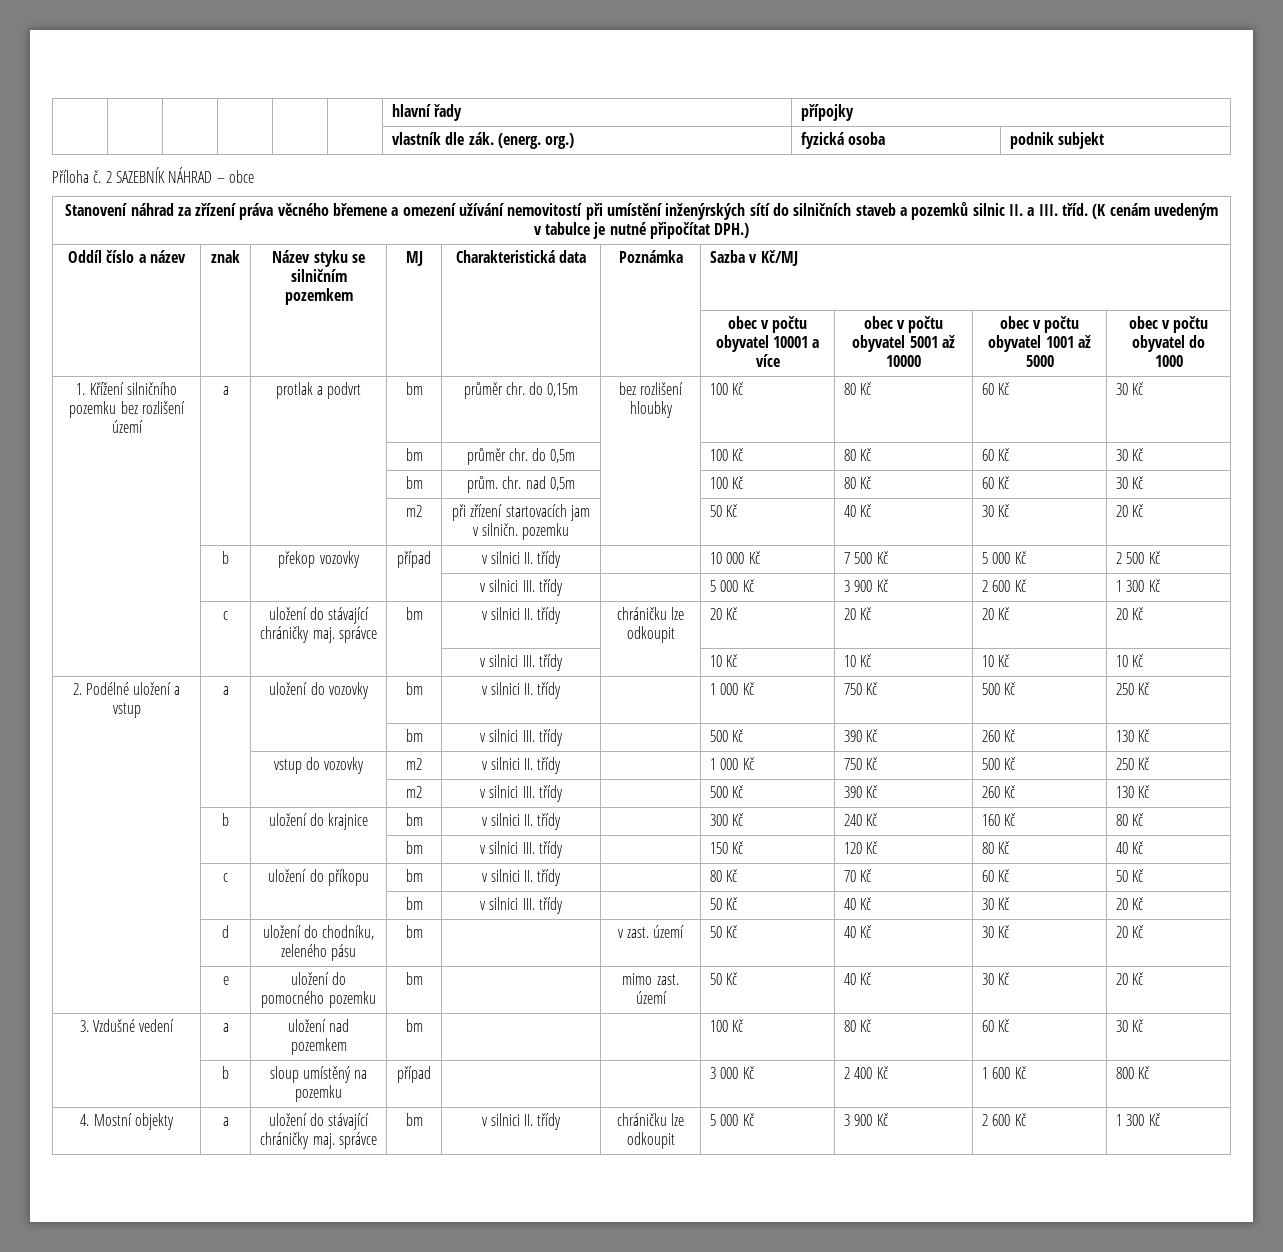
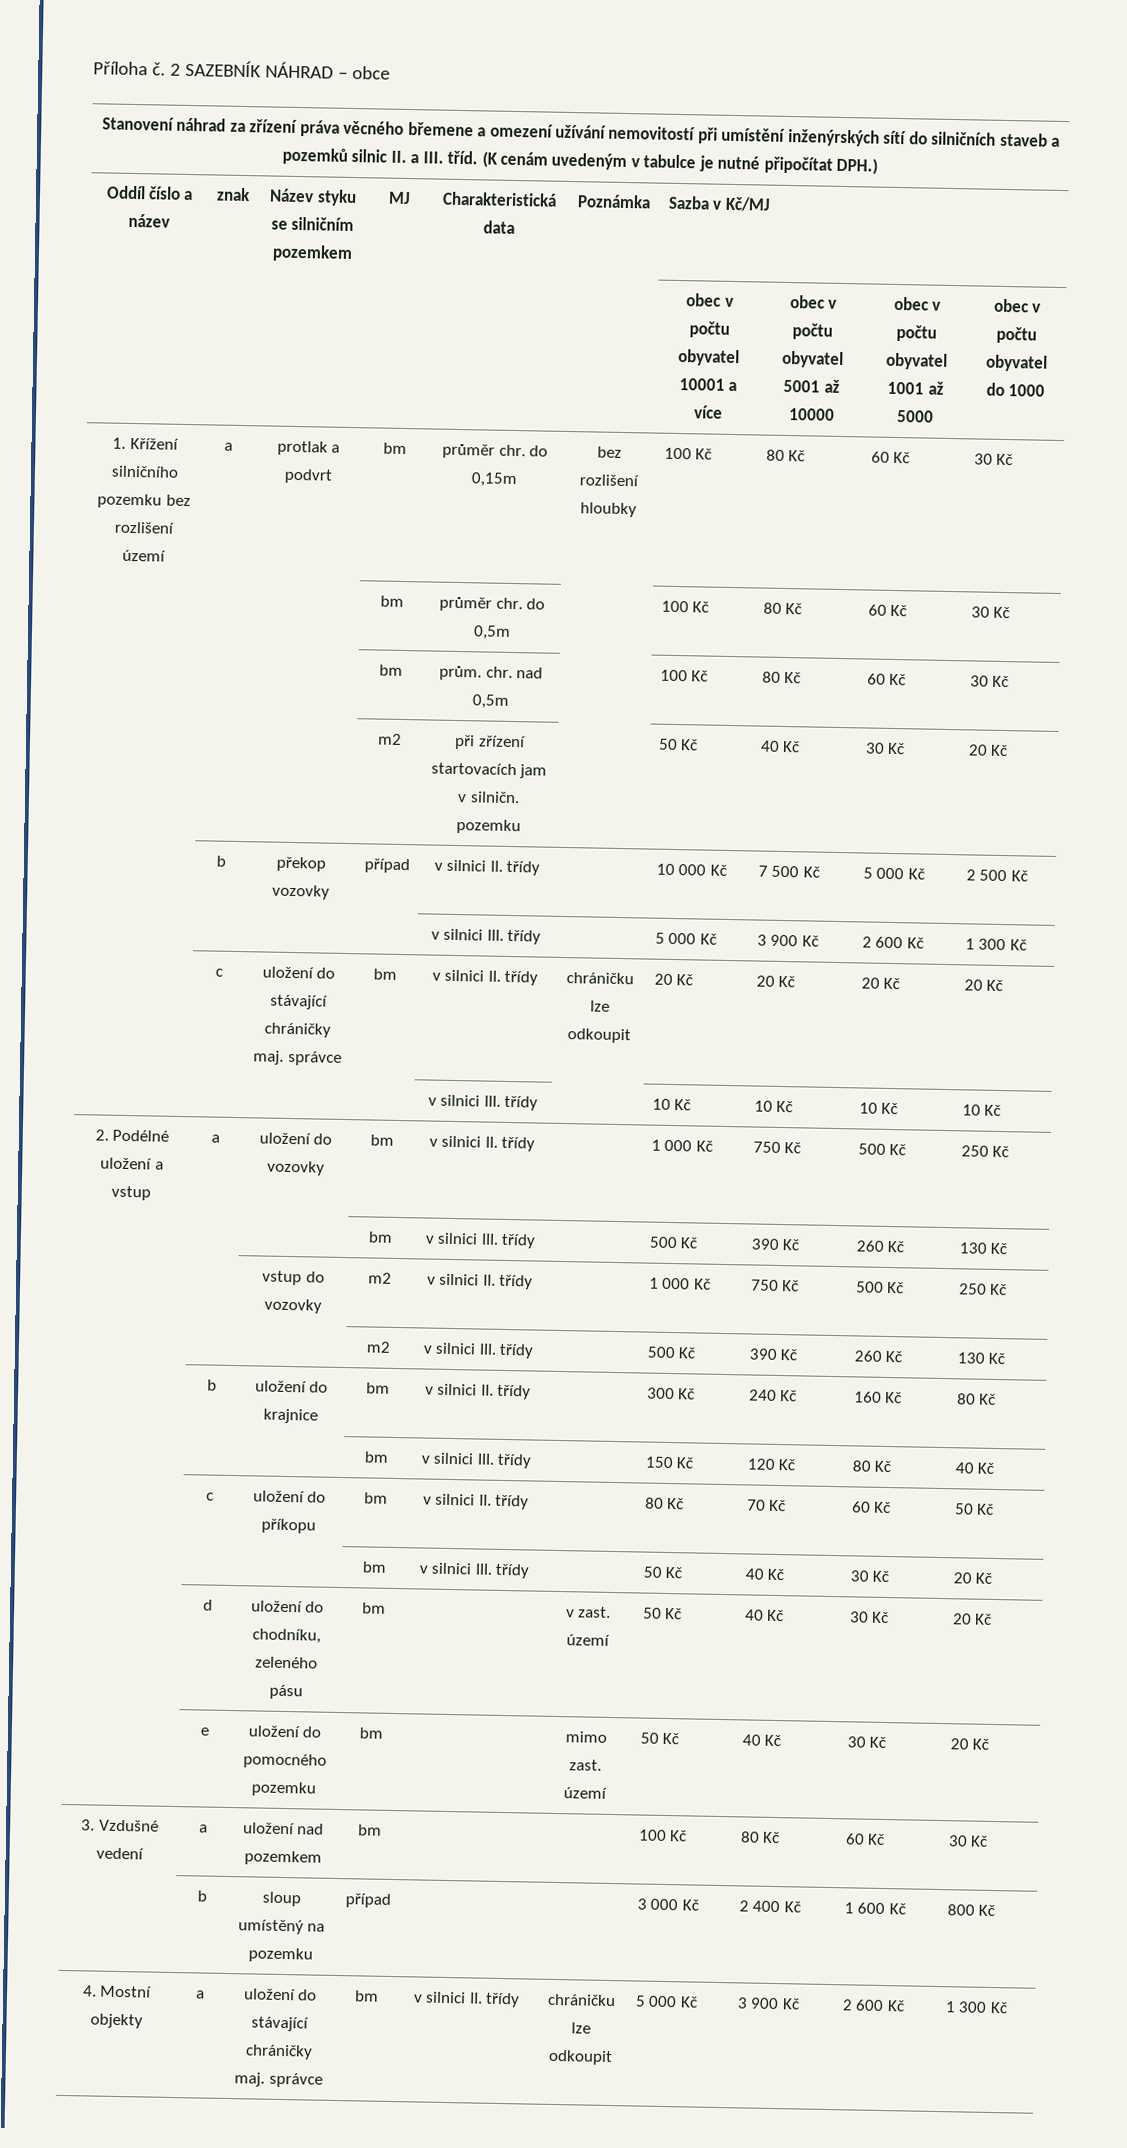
[392,104,463,121] [801,104,855,121] [392,132,575,149] [801,132,886,149] [1010,132,1105,149] | | | | | | hlavní řady | přípojky // | | | | | | vlastník dle zák. (energ. org.) | fyzická osoba | podnik subjekt // -> (93, 68) none

